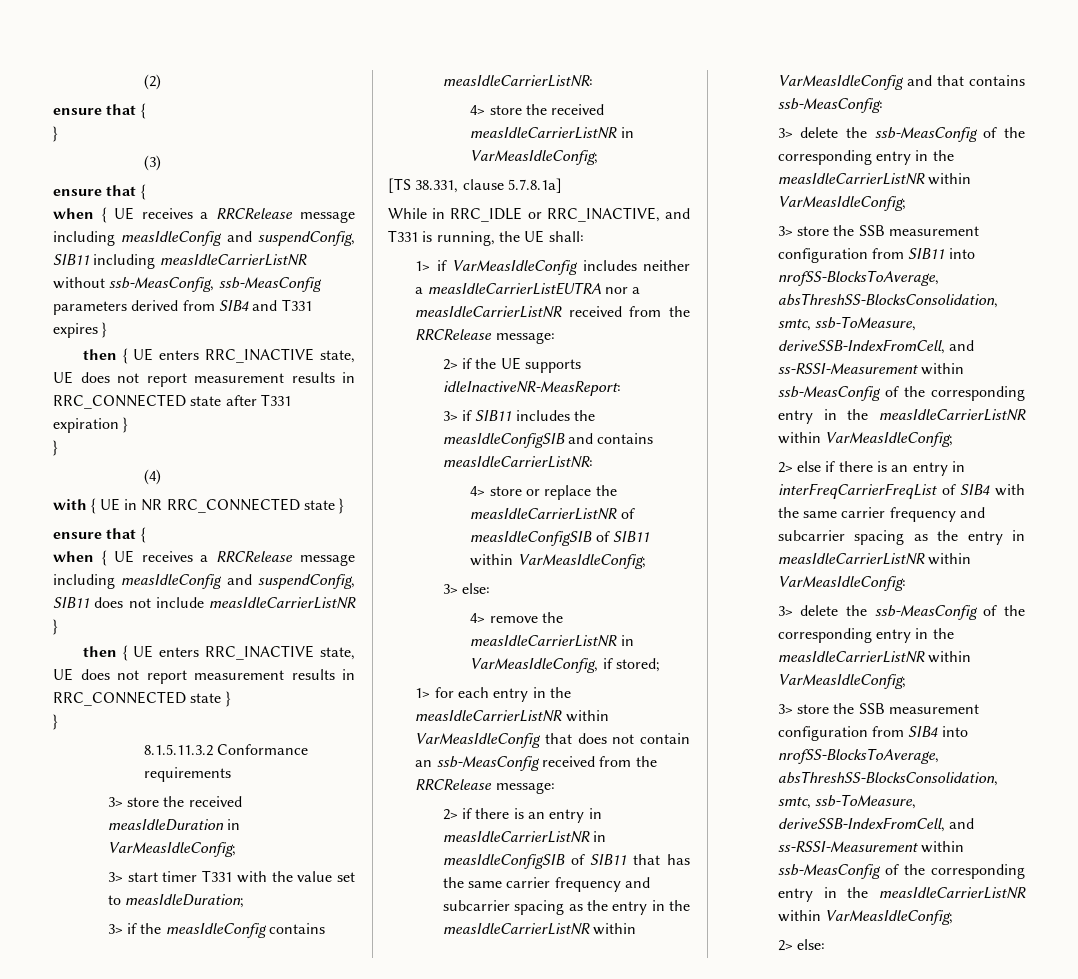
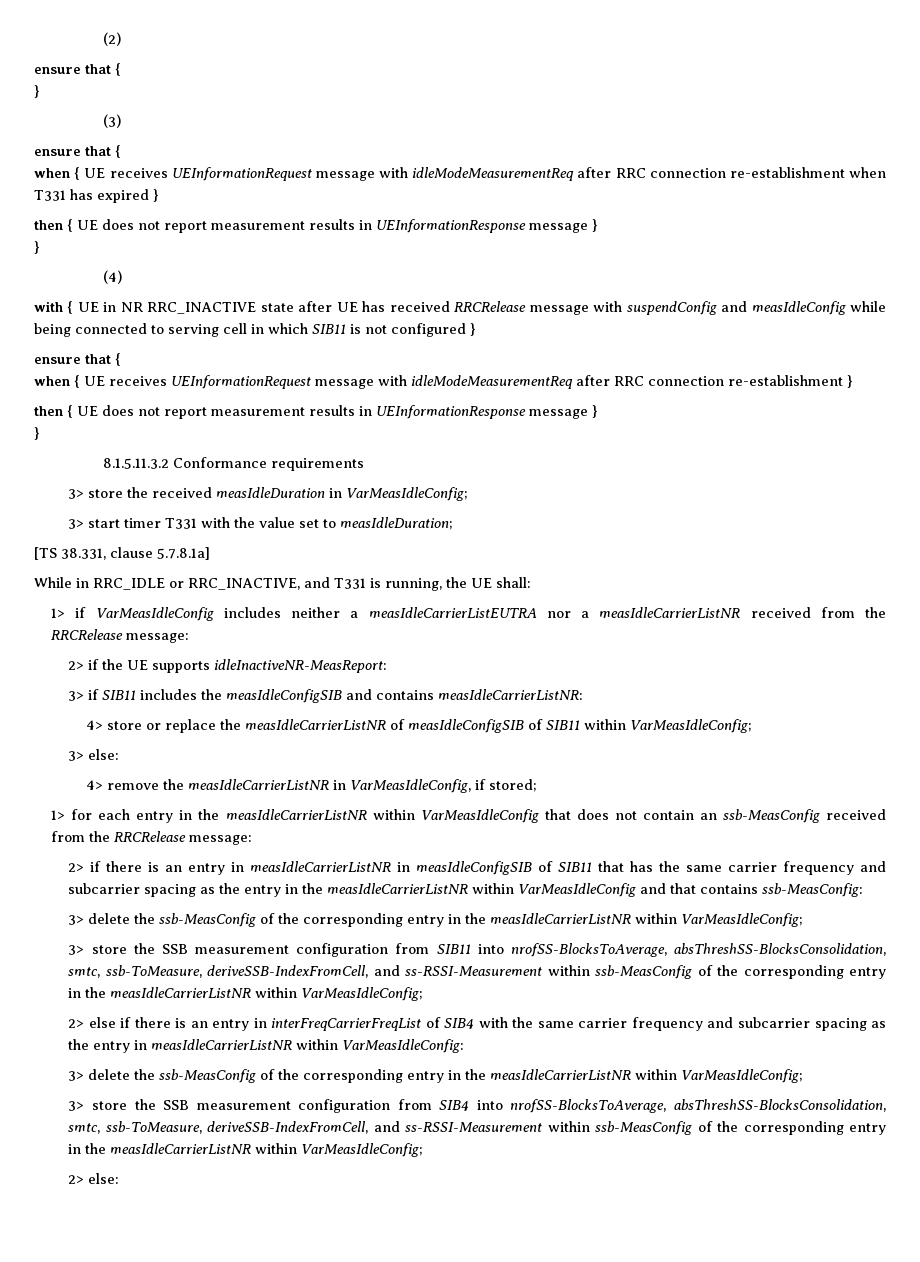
[200,208,355,223] [53,231,355,246] [53,254,307,269] [53,277,322,292] [53,299,312,315] [53,322,108,338] [83,348,355,364] [53,371,355,387] [53,394,291,409] [53,418,119,433] a RRCRelease message including measIdleConfig and suspendConfig, SIB11 including measIdleCarrierListNR without ssb-MeasConfig, ssb-MeasConfig parameters derived from SIB4 and T331 expires } // then { UE enters RRC_INACTIVE state, UE does not report measurement results in RRC_CONNECTED state after T331 expiration -> [171,167,886,181] [34,189,159,203] [34,219,588,233] UEInformationRequest message with idleModeMeasurementReq after RRC connection re-establishment when T331 has expired } // then { UE does not report measurement results in UEInformationResponse message
[166,498,335,513] RRC_CONNECTED state -> [147,301,887,315] [34,323,466,337] RRC_INACTIVE state after UE has received RRCRelease message with suspendConfig and measIdleConfig while being connected to serving cell in which SIB11 is not configured
[200,551,355,566] [53,574,355,589] [53,597,356,609] [53,619,58,635] [83,645,355,661] [53,668,355,684] [53,691,222,706] a RRCRelease message including measIdleConfig and suspendConfig, SIB11 does not include measIdleCarrierListNR } // then { UE enters RRC_INACTIVE state, UE does not report measurement results in RRC_CONNECTED state -> [171,375,853,389] [34,405,588,419] UEInformationRequest message with idleModeMeasurementReq after RRC connection re-establishment } // then { UE does not report measurement results in UEInformationResponse message
[107,923,326,938] [442,75,593,87] [470,104,605,115] [470,127,634,139] [470,150,599,165] // 3> if the measIdleConfig contains measIdleCarrierListNR: // 4> store the received measIdleCarrierListNR in VarMeasIdleConfig; -> (454, 523) none

